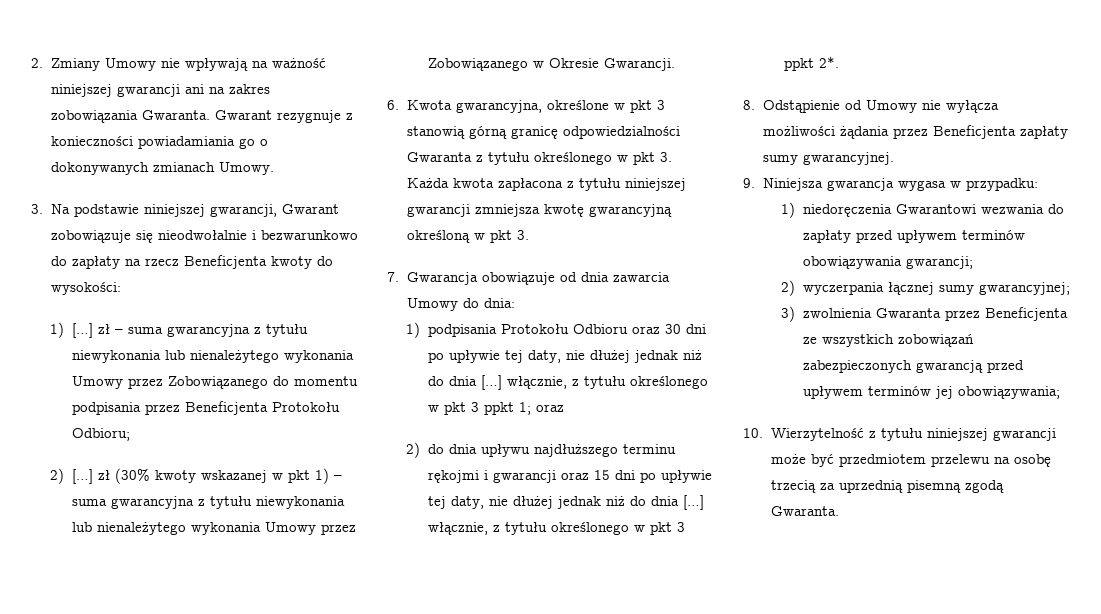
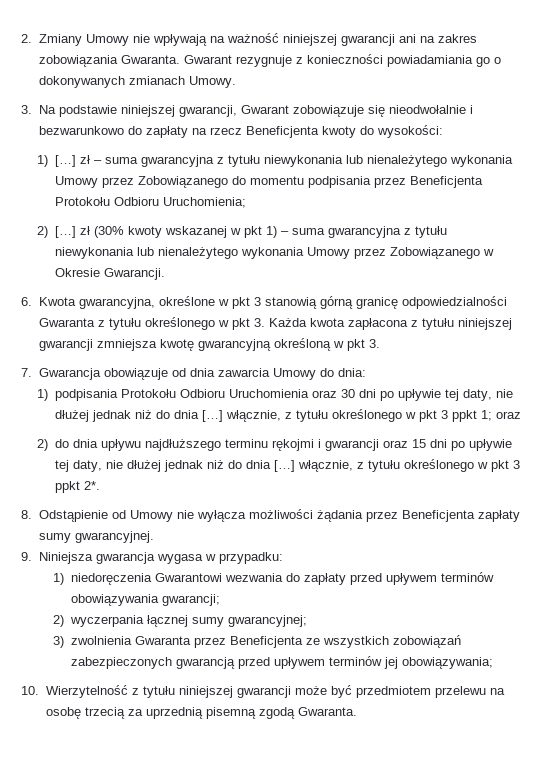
[71,428,130,441] Odbioru; -> [113,197,246,208] Odbioru Uruchomienia;
(628, 329) none -> [228,389,309,398] Uruchomienia

